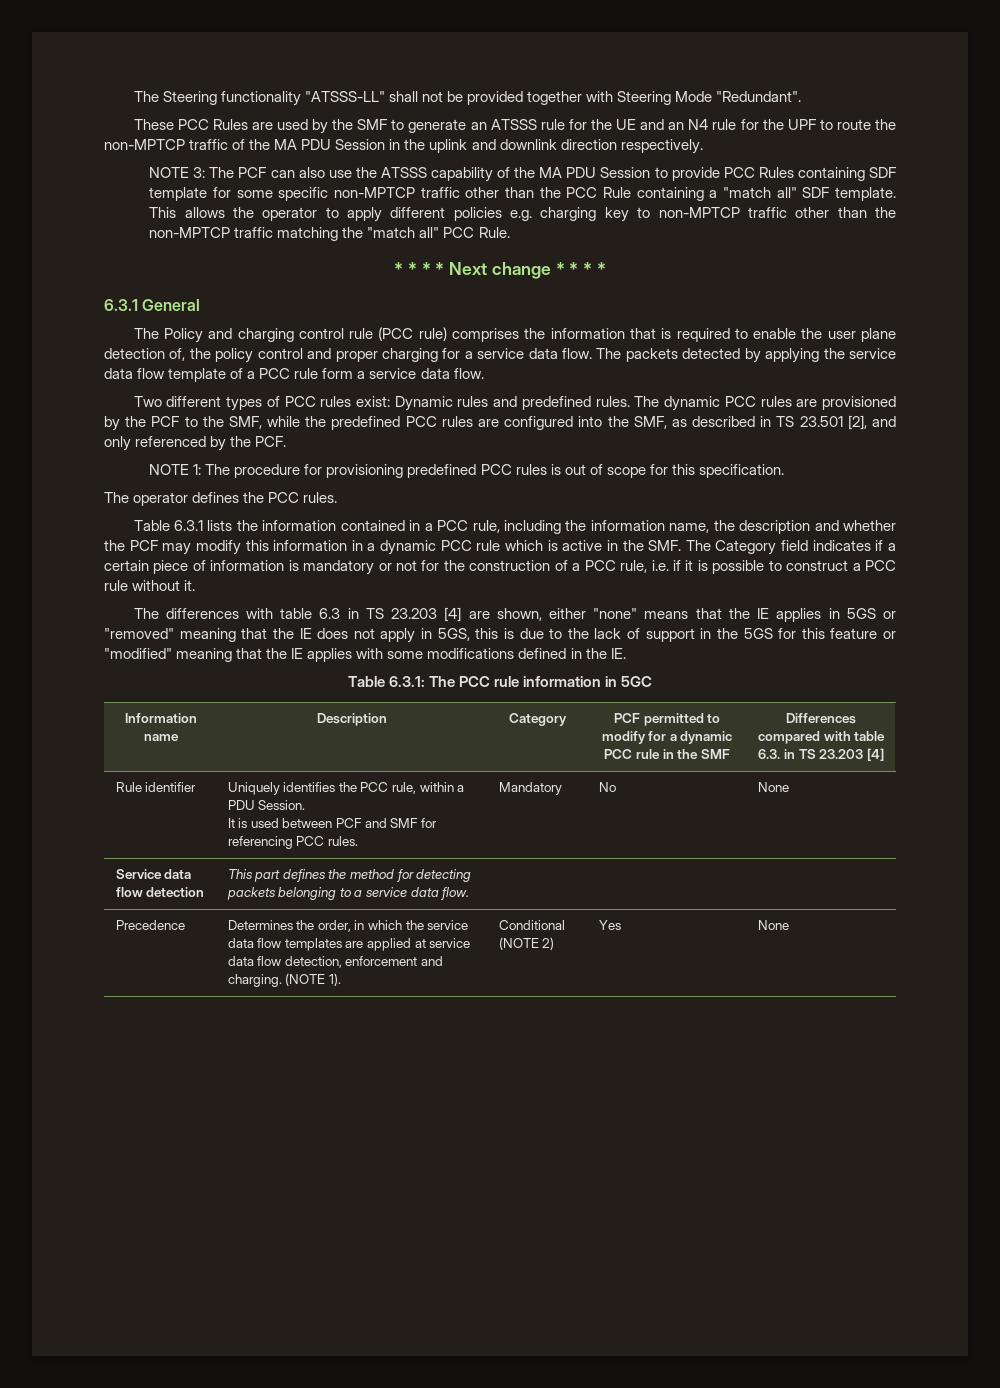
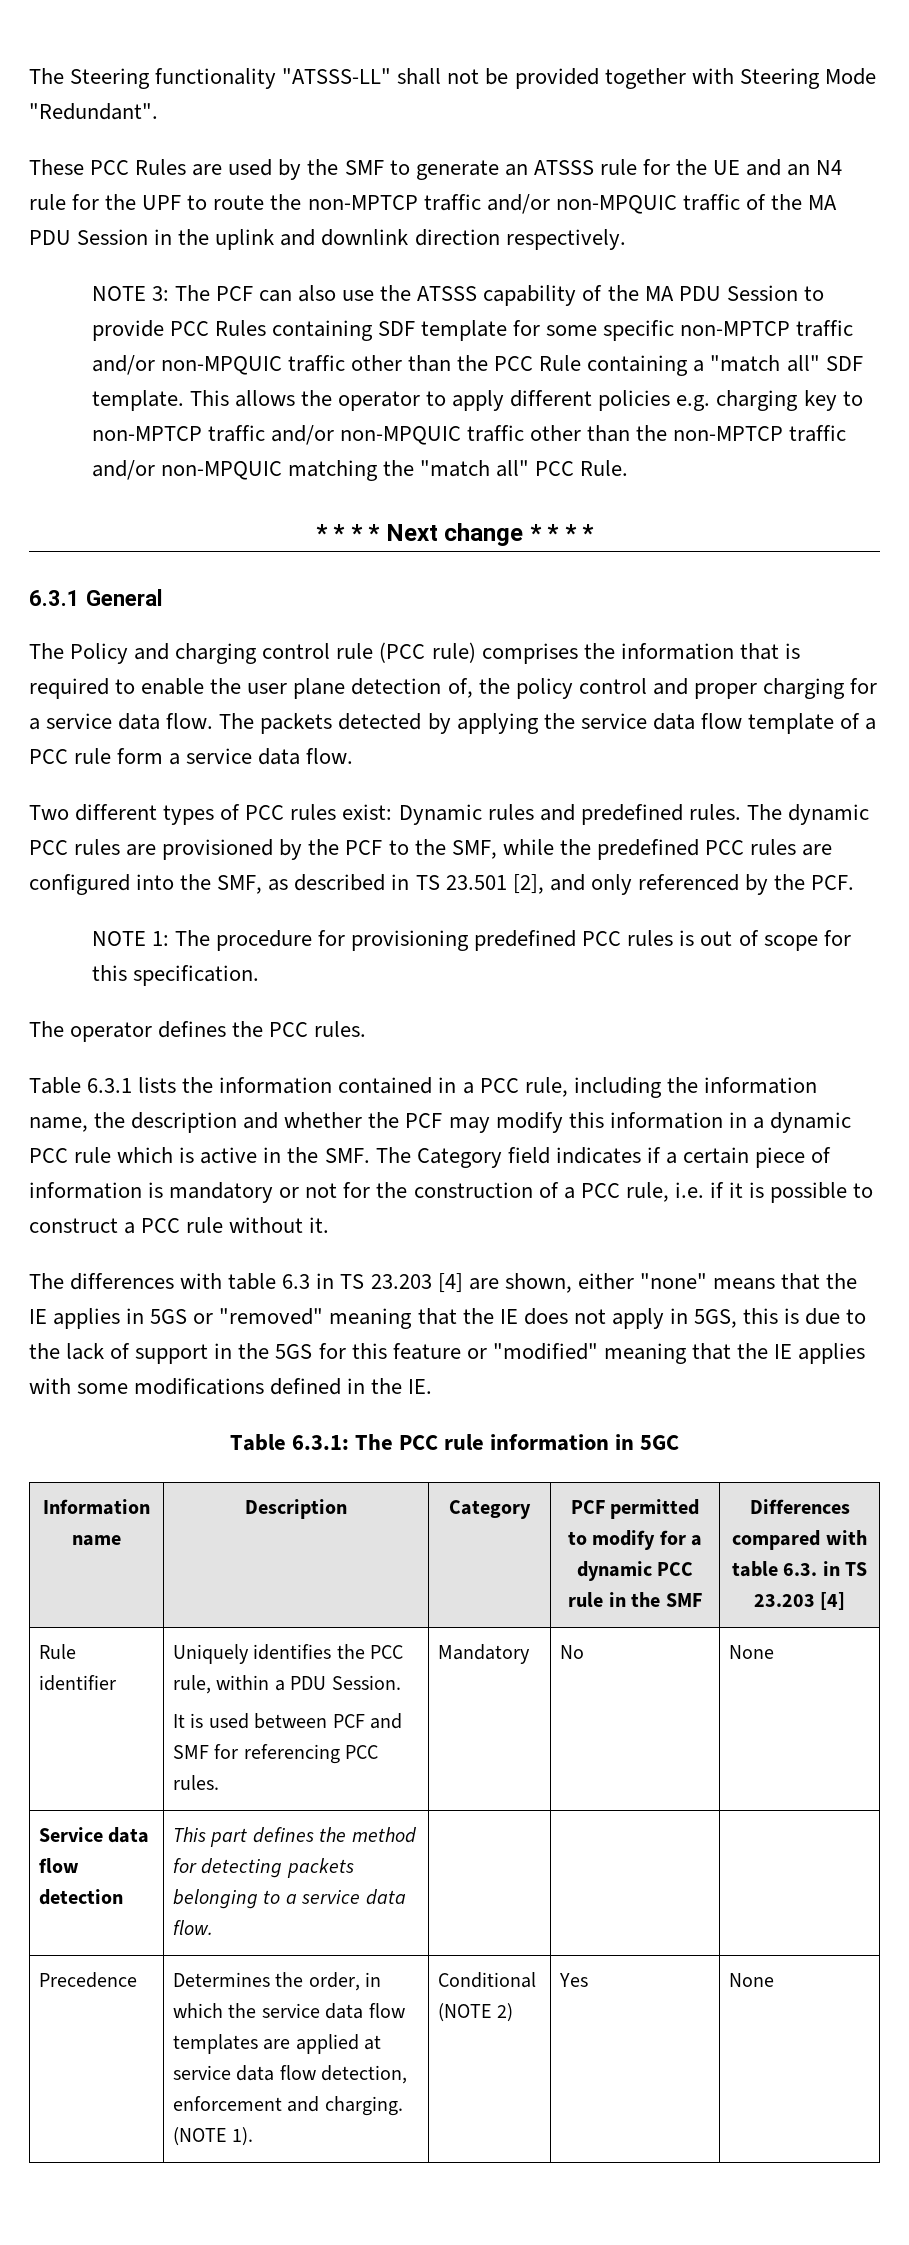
(229, 144) none -> [486,194,740,214] and/or non-MPQUIC traffic
(460, 192) none -> [91,355,345,375] and/or non-MPQUIC traffic
(787, 212) none -> [270,425,524,445] and/or non-MPQUIC traffic
(274, 232) none -> [91,460,282,480] and/or non-MPQUIC

